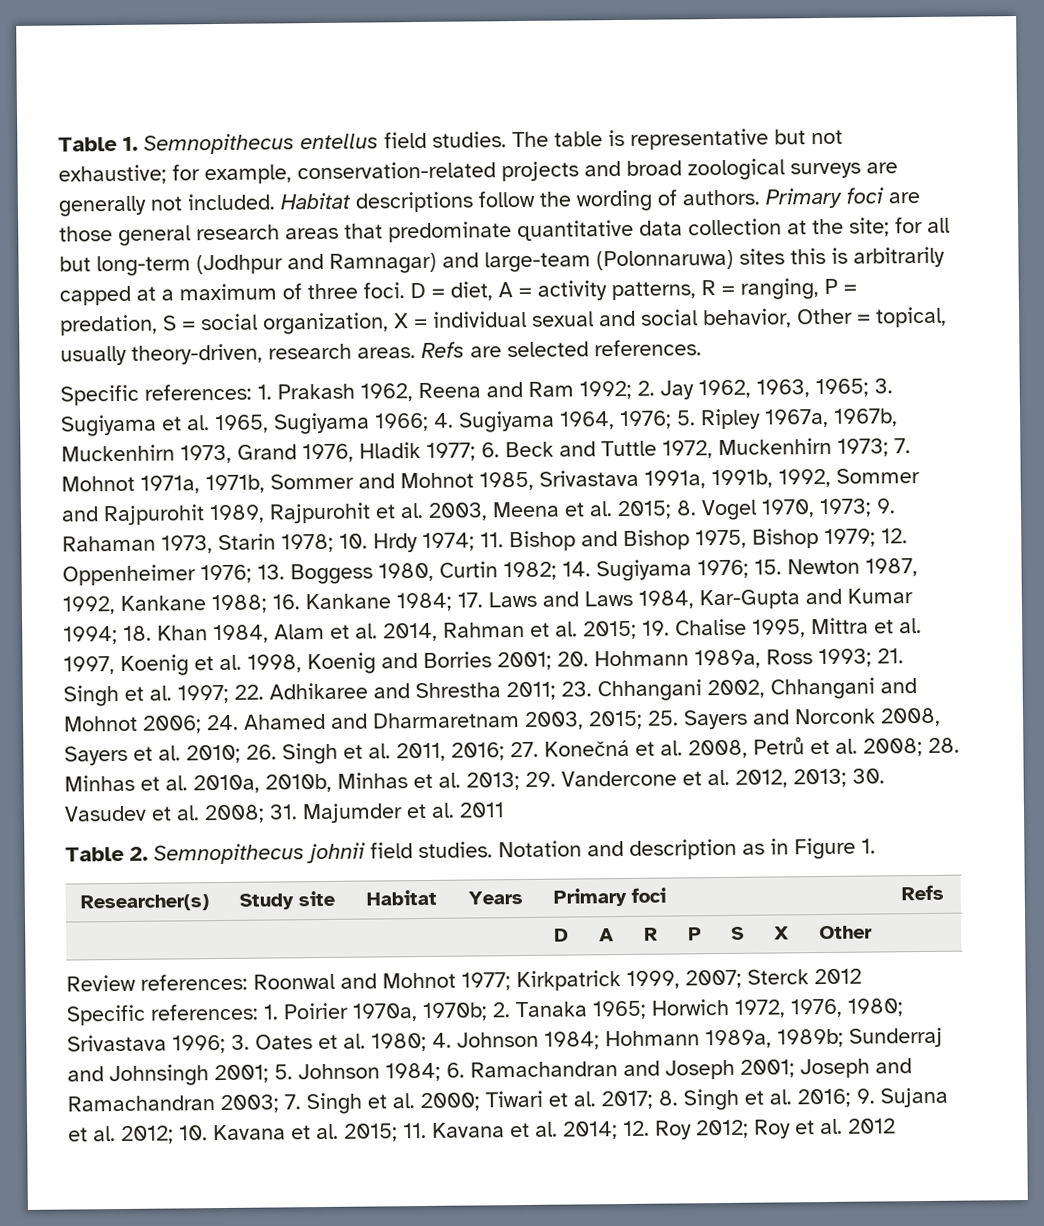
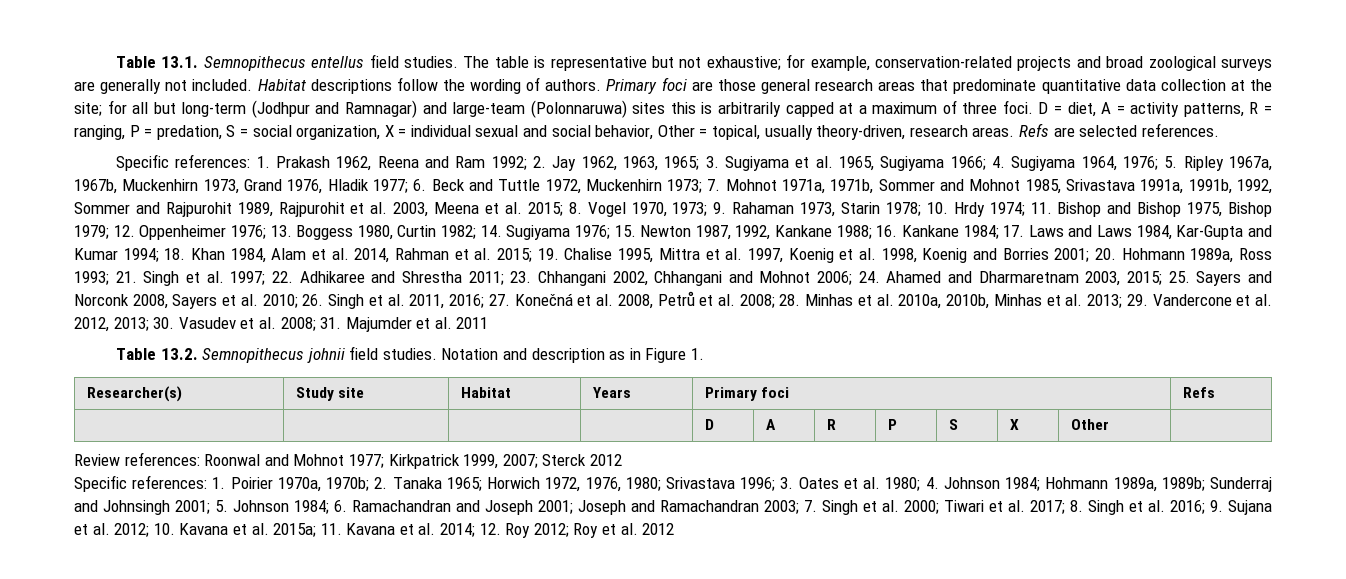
[58,136,138,152] Table 1. -> [115,56,199,68] Table 13.1.
[129,846,148,861] 2. -> [160,348,198,360] 13.2.
[344,1123,398,1142] 2015; -> [273,523,317,537] 2015a;

